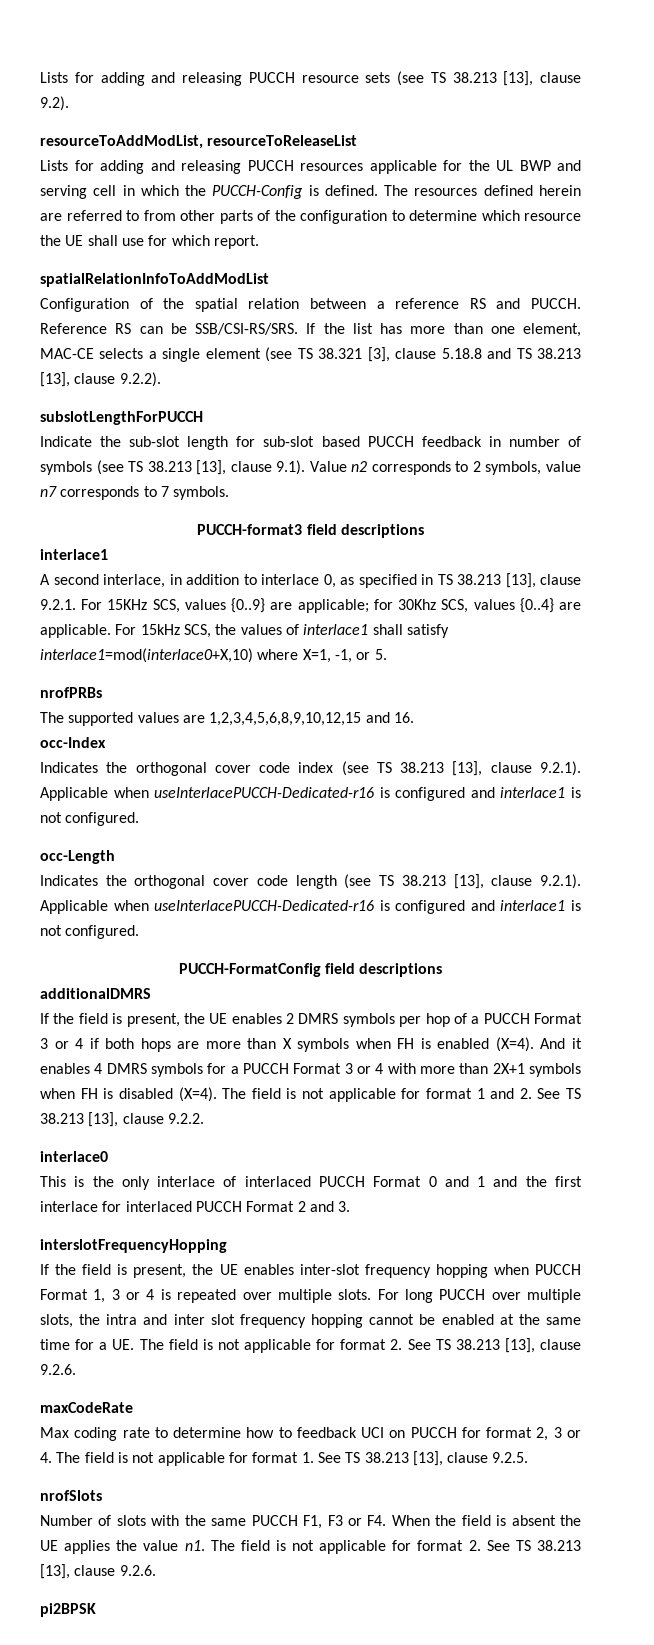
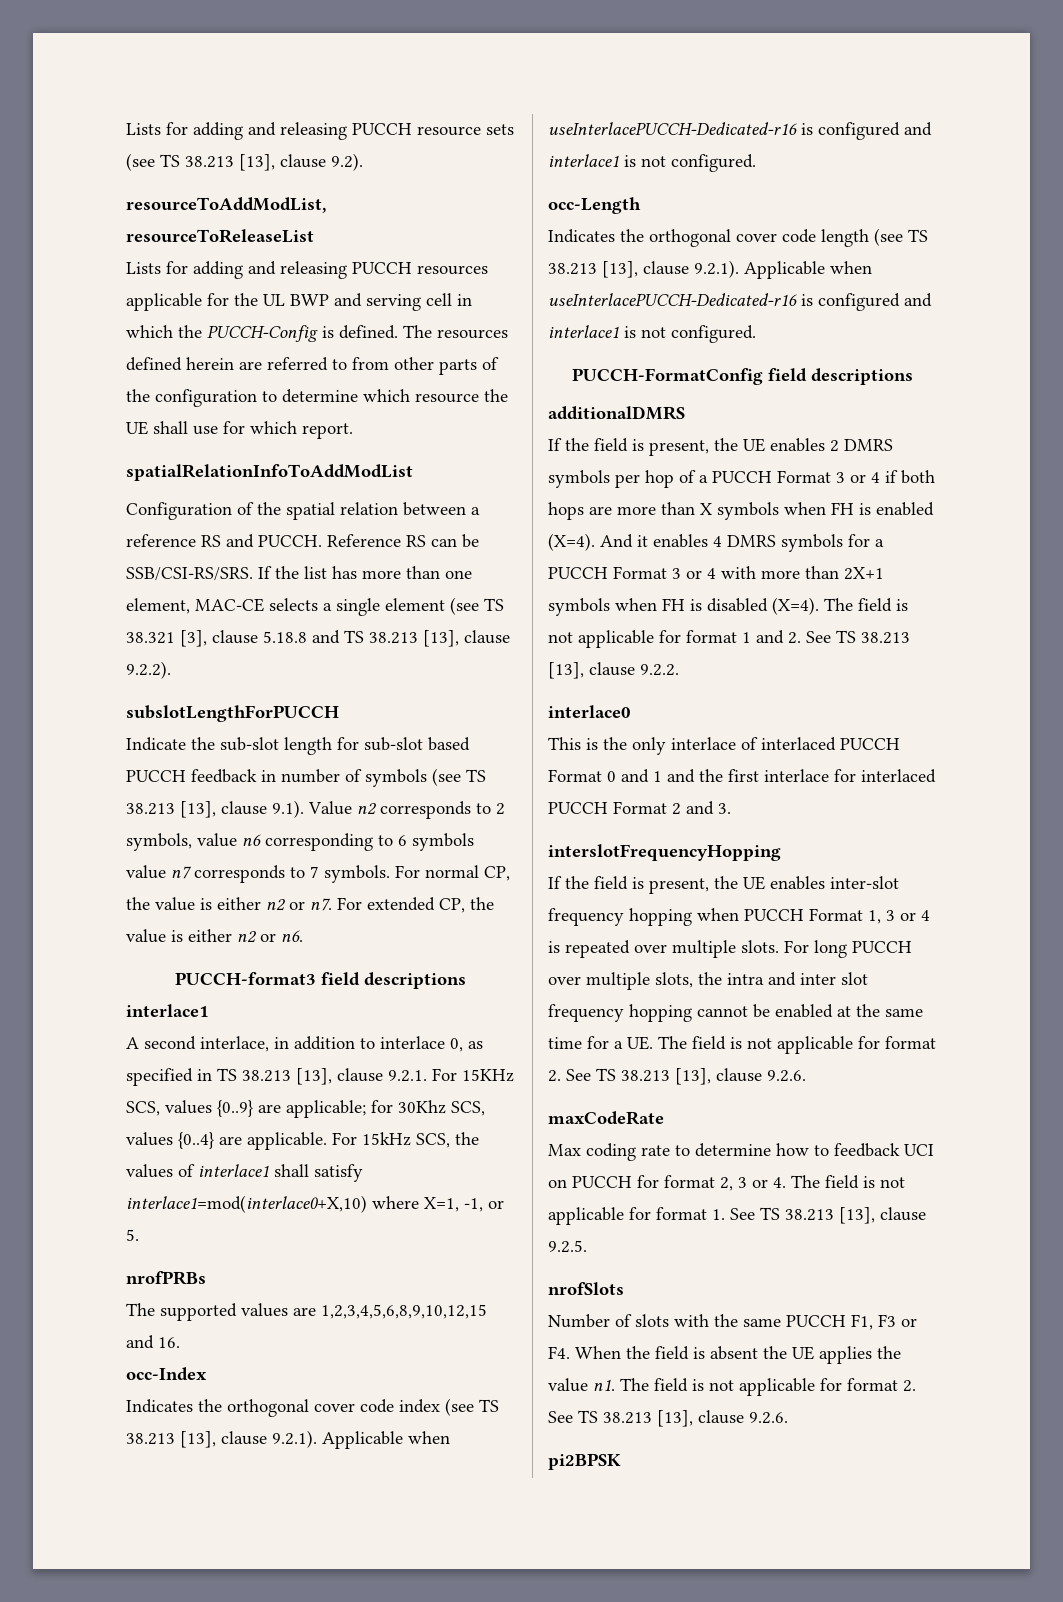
(582, 466) none -> [242,833,474,851] [126,865,166,879] n6 corresponding to 6 symbols value
(230, 493) none -> [395,865,510,881] [126,897,494,913] [126,929,303,943] For normal CP, the value is either n2 or n7. For extended CP, the value is either n2 or n6.

